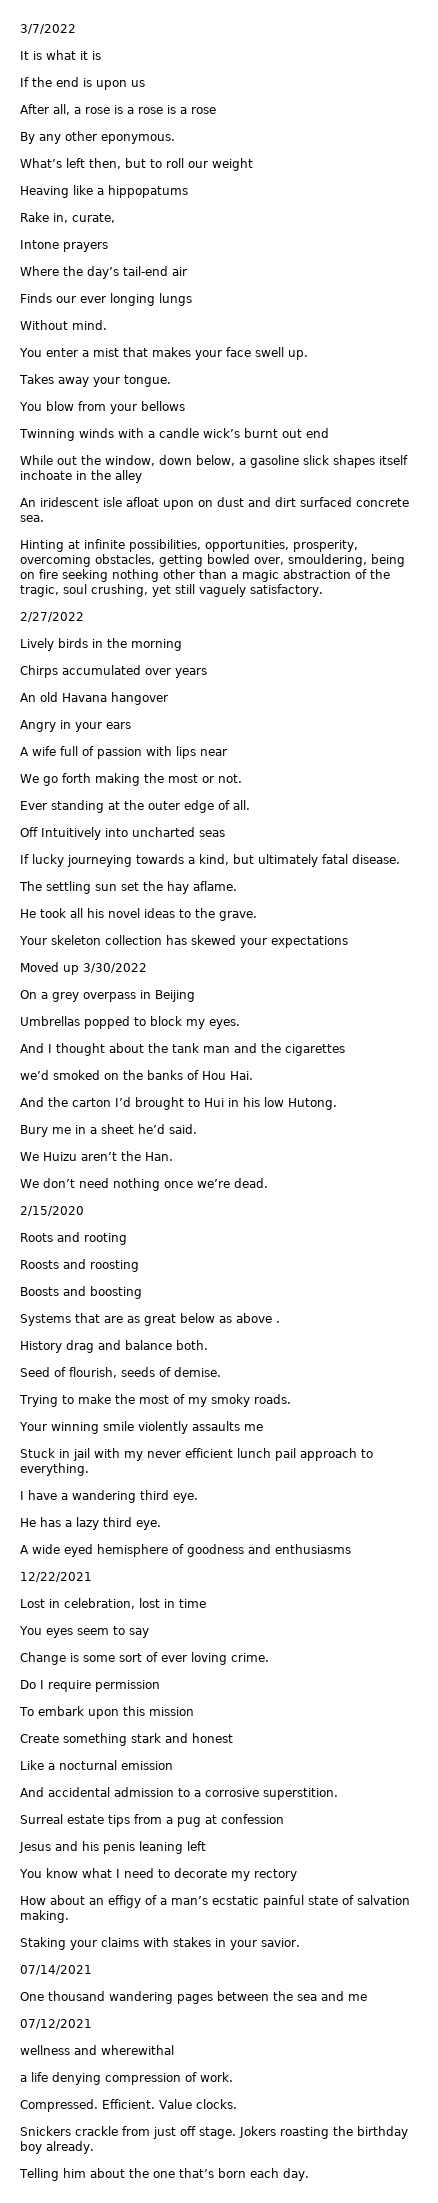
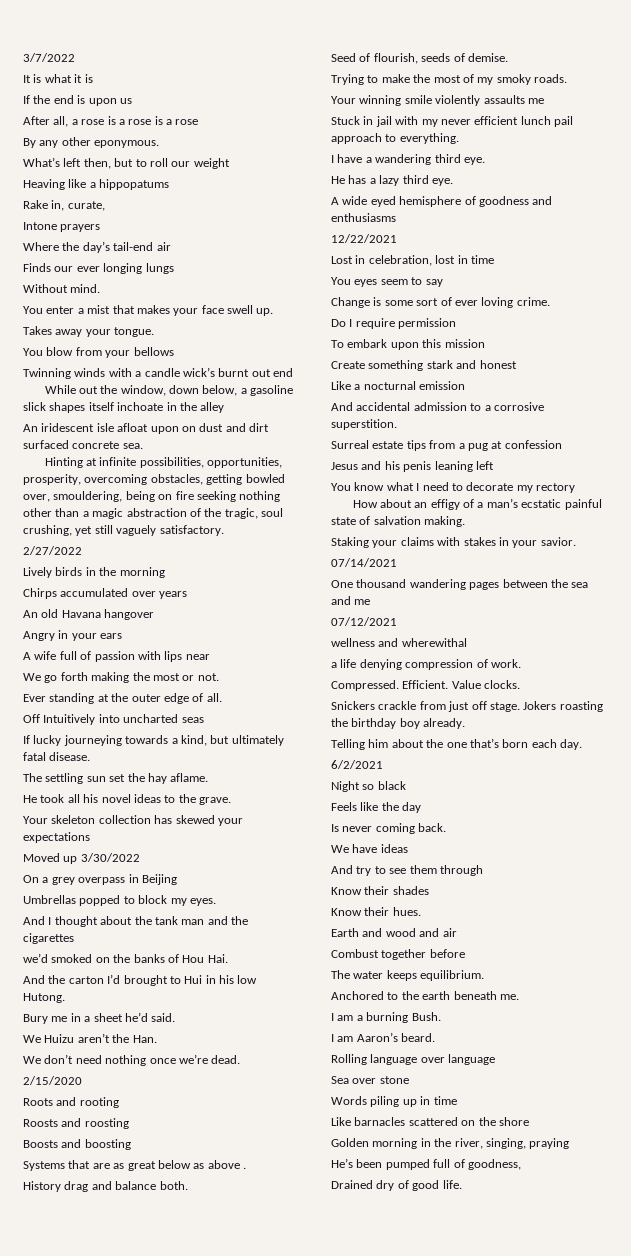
(309, 2174) none -> [331,760,383,769] [331,781,406,792] [331,802,422,813] [331,823,447,834] [331,844,408,853] [331,865,483,876] [331,886,429,895] [331,907,421,916] [331,928,457,937] [331,949,465,960] [331,970,485,981] [331,991,519,1000] [331,1012,441,1023] [331,1032,436,1042] [331,1054,496,1065] [331,1076,409,1084] [331,1096,457,1107] [331,1117,529,1126] [331,1138,570,1149] [331,1158,521,1170] [331,1180,462,1191] // 6/2/2021 // Night so black // Feels like the day // Is never coming back. // We have ideas // And try to see them through // Know their shades // Know their hues. // Earth and wood and air // Combust together before // The water keeps equilibrium. // Anchored to the earth beneath me. // I am a burning Bush. // I am Aaron’s beard. // Rolling language over language // Sea over stone // Words piling up in time // Like barnacles scattered on the shore // Golden morning in the river, singing, praying // He’s been pumped full of goodness, // Drained dry of good life.

